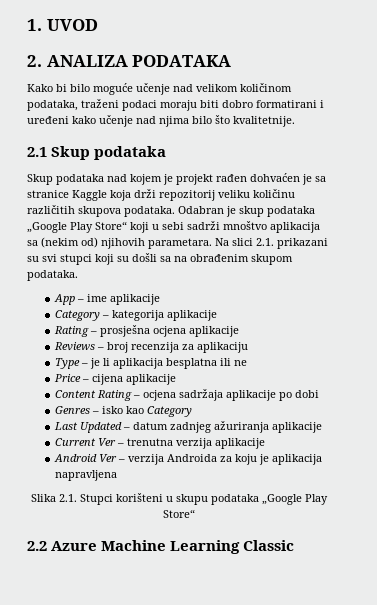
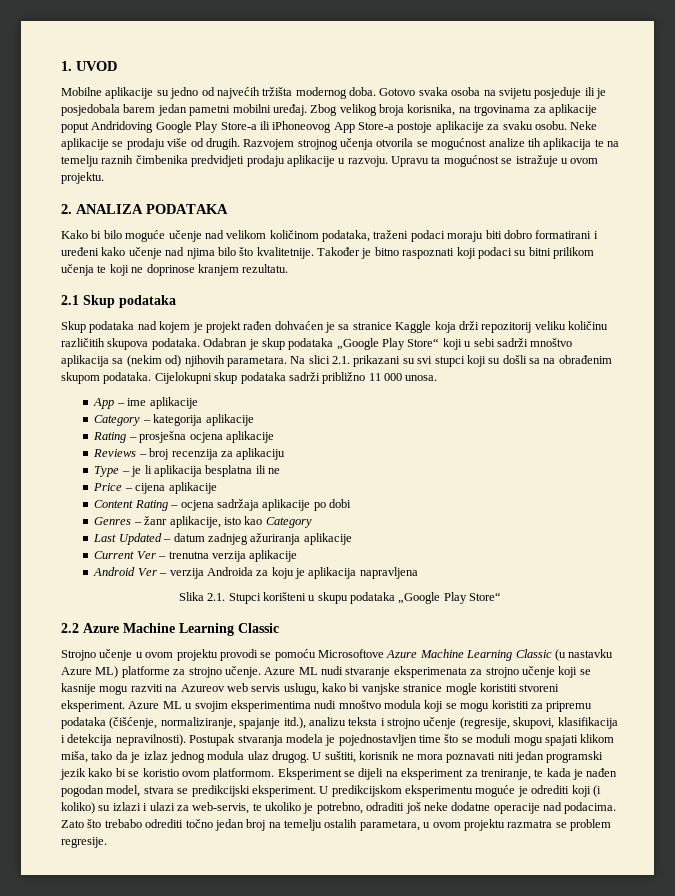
(98, 25) none -> [61,87,606,99] [61,104,597,116] [61,121,598,133] [61,138,619,150] [61,155,599,167] [61,172,104,184] // Mobilne aplikacije su jedno od najvećih tržišta modernog doba. Gotovo svaka osoba na svijetu posjeduje ili je posjedobala barem jedan pametni mobilni uređaj. Zbog velikog broja korisnika, na trgovinama za aplikacije poput Andridoving Google Play Store-a ili iPhoneovog App Store-a postoje aplikacije za svaku osobu. Neke aplikacije se prodaju više od drugih. Razvojem strojnog učenja otvorila se mogućnost analize tih aplikacija te na temelju raznih čimbenika predvidjeti prodaju aplikacije u razvoju. Upravu ta mogućnost se istražuje u ovom projektu.
(295, 121) none -> [317,247,594,259] [61,264,289,276] Također je bitno raspoznati koji podaci su bitni prilikom učenja te koji ne doprinose kranjem rezultatu.
(78, 275) none -> [154,372,438,384] Cijelokupni skup podataka sadrži približno 11 000 unosa.
[101,406,123,414] isko -> [144,516,241,528] žanr aplikacije, isto
(295, 545) none -> [61,649,614,661] [61,666,591,678] [61,683,560,695] [61,700,593,712] [61,717,618,729] [61,734,615,746] [61,751,604,763] [60,768,618,780] [61,785,601,797] [61,802,617,814] [61,819,611,831] [61,837,107,848] // Strojno učenje u ovom projektu provodi se pomoću Microsoftove Azure Machine Learning Classic (u nastavku Azure ML) platforme za strojno učenje. Azure ML nudi stvaranje eksperimenata za strojno učenje koji se kasnije mogu razviti na Azureov web servis uslugu, kako bi vanjske stranice mogle koristiti stvoreni eksperiment. Azure ML u svojim eksperimentima nudi mnoštvo modula koji se mogu koristiti za pripremu podataka (čišćenje, normaliziranje, spajanje itd.), analizu teksta i strojno učenje (regresije, skupovi, klasifikacija i detekcija nepravilnosti). Postupak stvaranja modela je pojednostavljen time što se moduli mogu spajati klikom miša, tako da je izlaz jednog modula ulaz drugog. U suštiti, korisnik ne mora poznavati niti jedan programski jezik kako bi se koristio ovom platformom. Eksperiment se dijeli na eksperiment za treniranje, te kada je nađen pogodan model, stvara se predikcijski eksperiment. U predikcijskom eksperimentu moguće je odrediti koji (i koliko) su izlazi i ulazi za web-servis, te ukoliko je potrebno, odraditi još neke dodatne operacije nad podacima. Zato što trebabo odrediti točno jedan broj na temelju ostalih parametara, u ovom projektu razmatra se problem regresije.

